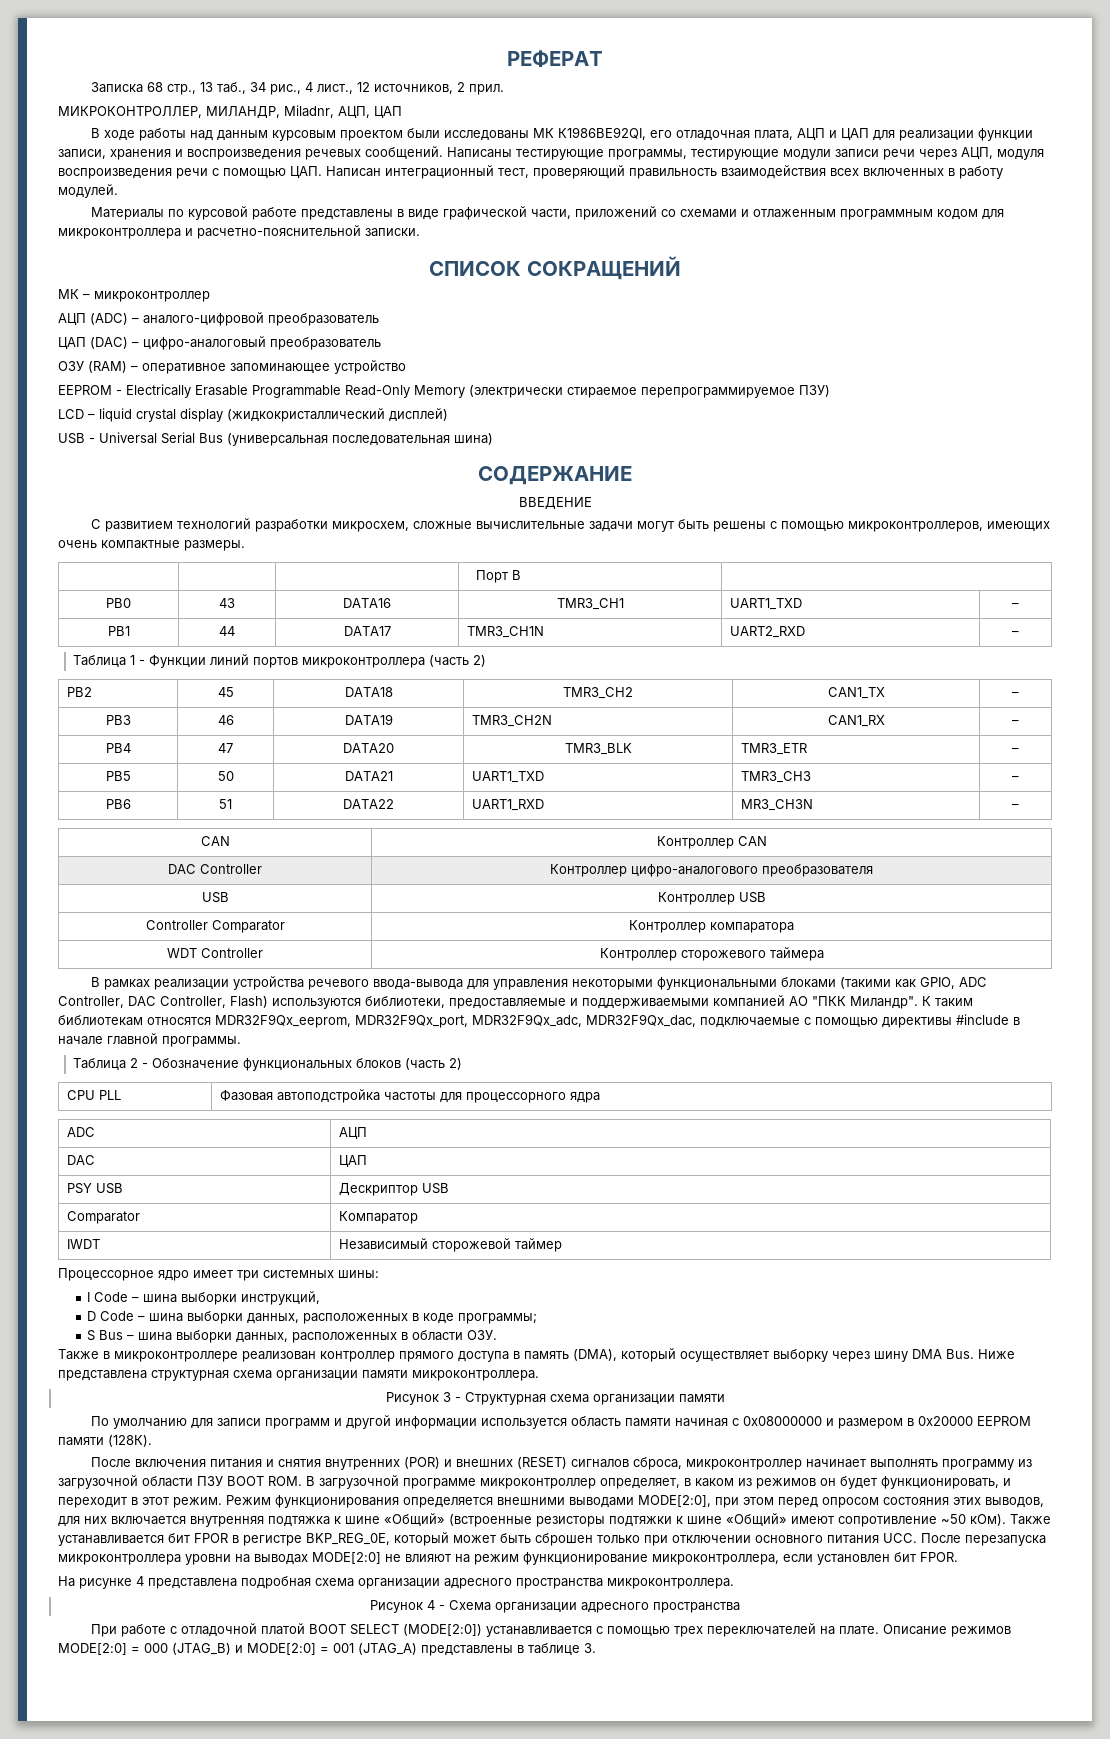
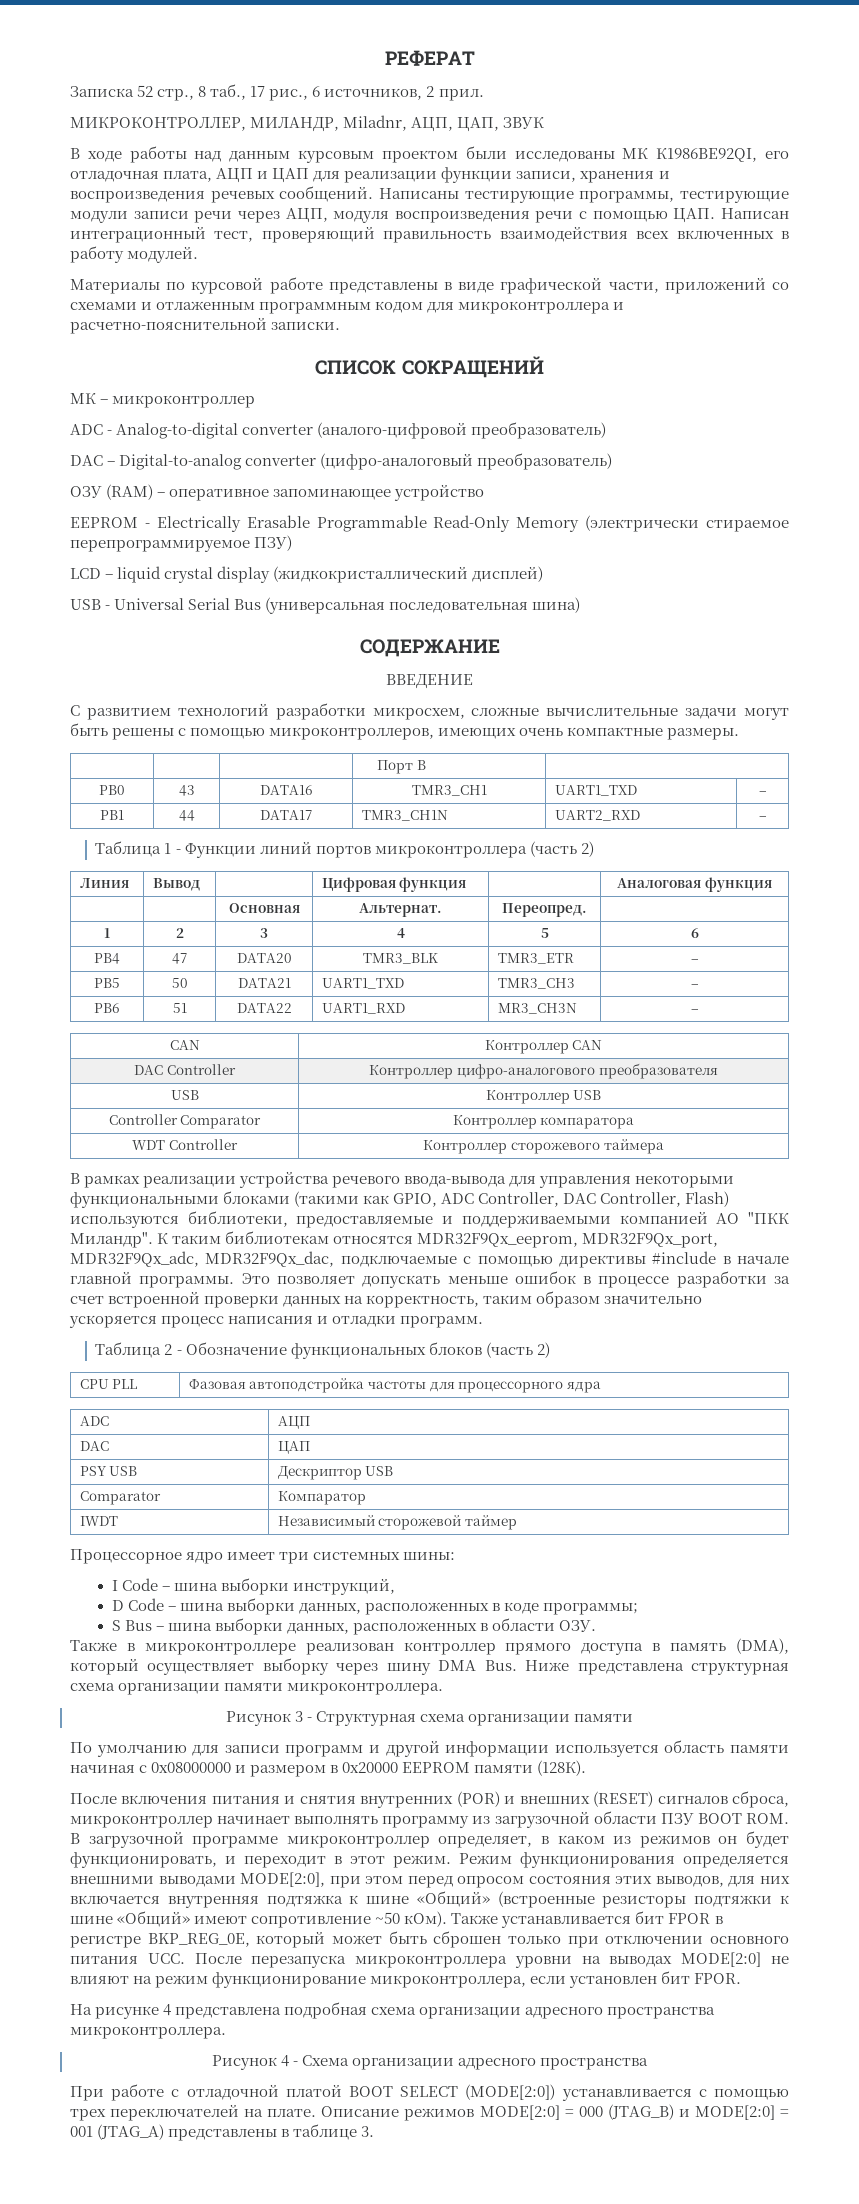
[146,82,370,95] 68 стр., 13 таб., 34 рис., 4 лист., 12 -> [137,84,321,101] 52 стр., 8 таб., 17 рис., 6
[374,106,402,119] ЦАП -> [457,117,545,132] ЦАП, ЗВУК
[58,312,379,326] [58,336,381,350] АЦП (ADC) – аналого-цифровой преобразователь // ЦАП (DAC) – цифро-аналоговый преобразователь -> [70,422,607,439] [70,453,613,470] ADC - Analog-to-digital converter (аналого-цифровой преобразователь) // DAC – Digital-to-analog converter (цифро-аналоговый преобразователь)
[67,687,93,697] [217,687,234,697] [344,687,393,697] [563,687,633,699] [827,687,885,699] [1012,692,1019,697] [105,715,131,725] [217,715,234,725] [344,714,393,725] [472,715,553,727] [827,715,885,727] [1012,720,1019,725] PB2 | 45 | DATA18 | TMR3_CH2 | CAN1_TX | – // PB3 | 46 | DATA19 | TMR3_CH2N | CAN1_RX | – -> [79,878,129,888] [152,878,200,891] [321,877,467,892] [617,877,772,892] [228,903,300,913] [359,903,442,917] [502,903,587,917] [104,928,110,938] [175,928,184,938] [260,928,268,938] [396,928,405,938] [540,928,549,938] [690,928,699,938] Линия | Вывод | | Цифровая функция | | Аналоговая функция // | | Основная | Альтернат. | Переопред. | // 1 | 2 | 3 | 4 | 5 | 6
(241, 1041) none -> [241,1271,790,1288] [70,1291,703,1308] [69,1315,484,1328] Это позволяет допускать меньше ошибок в процессе разработки за счет встроенной проверки данных на корректность, таким образом значительно ускоряется процесс написания и отладки программ.

